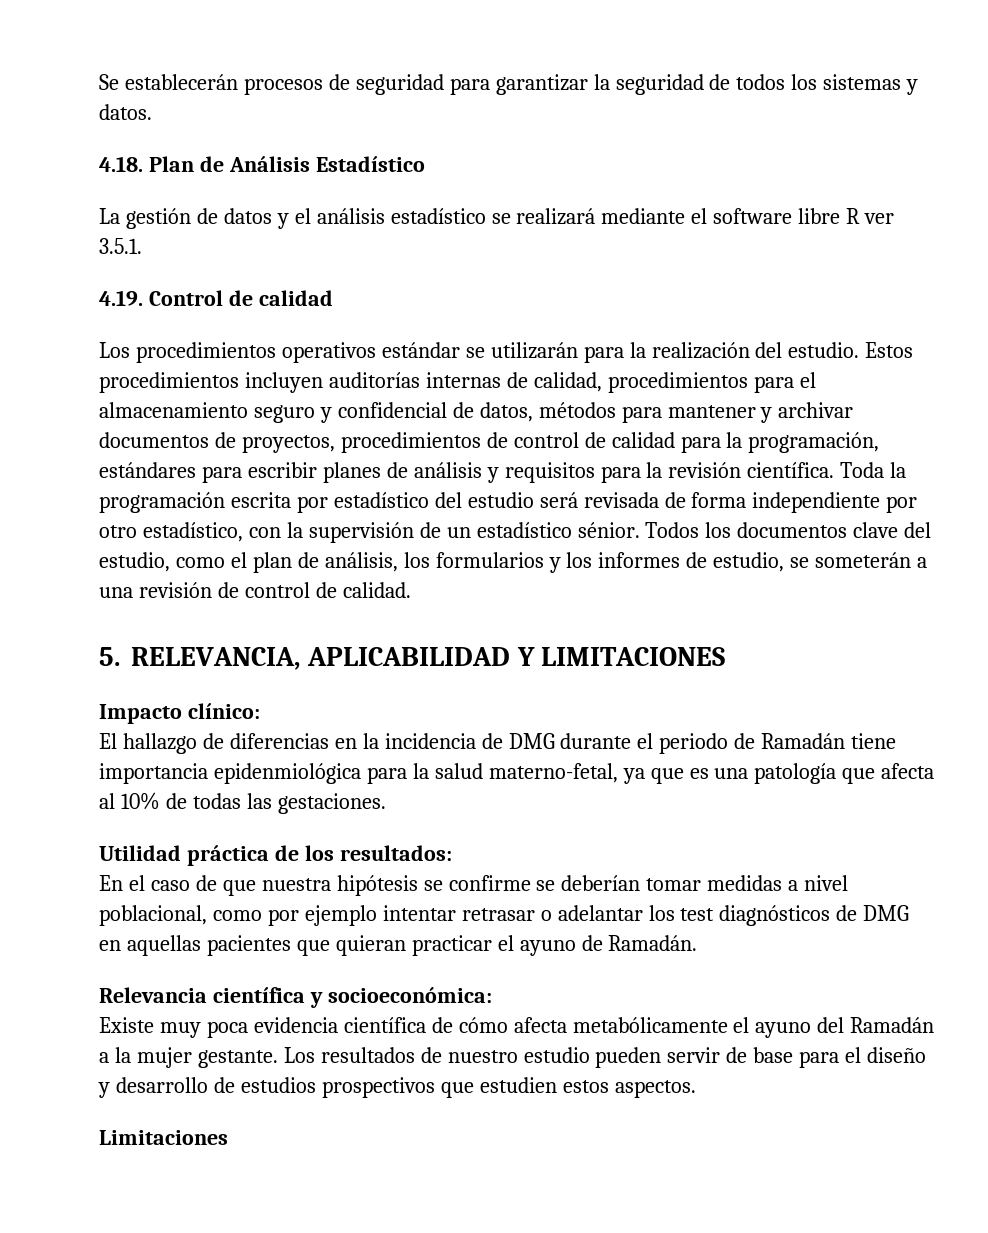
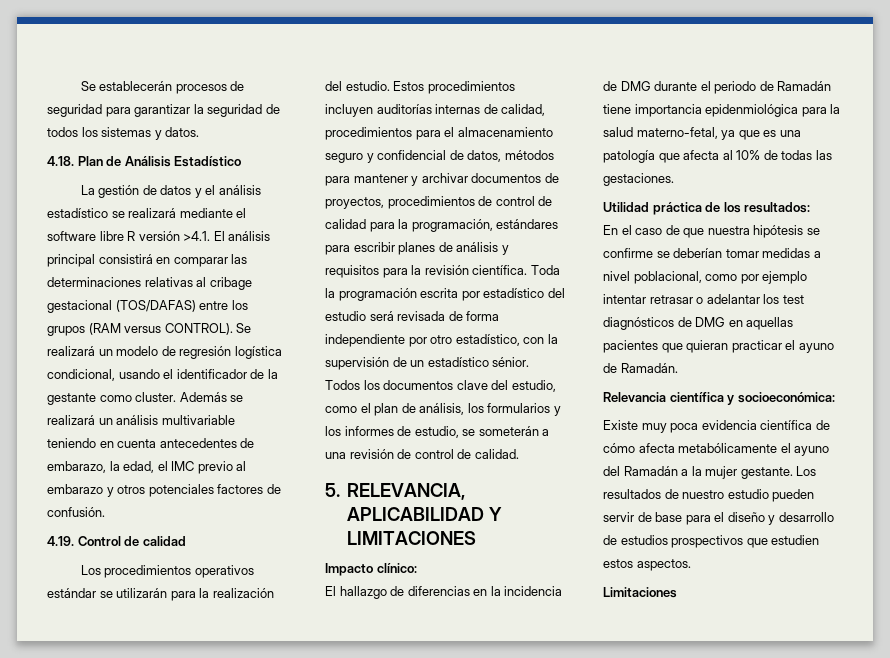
[864,213,895,224] [99,238,142,254] ver 3.5.1. -> [138,231,271,241] [47,254,248,267] [47,277,252,290] [47,300,248,313] [47,323,252,336] [47,346,282,359] [47,369,278,381] [47,392,244,405] [47,415,235,425] [47,438,255,448] [47,461,247,474] [47,484,281,497] [47,507,105,517] versión >4.1. El análisis principal consistirá en comparar las determinaciones relativas al cribage gestacional (TOS/DAFAS) entre los grupos (RAM versus CONTROL). Se realizará un modelo de regresión logística condicional, usando el identificador de la gestante como cluster. Además se realizará un análisis multivariable teniendo en cuenta antecedentes de embarazo, la edad, el IMC previo al embarazo y otros potenciales factores de confusión.

